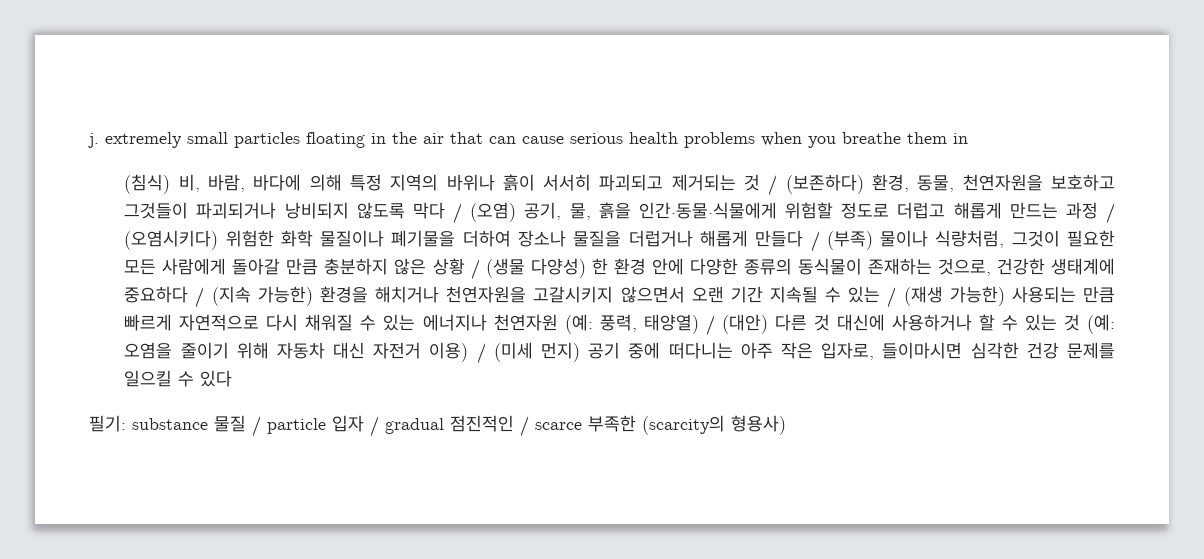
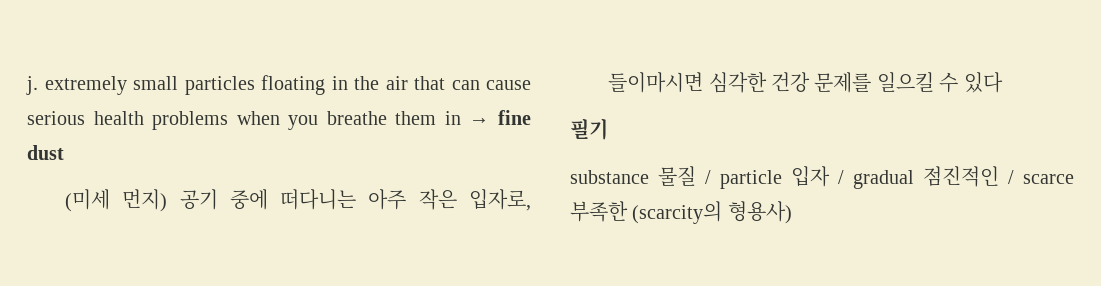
[124,174,1115,196] [124,202,1115,224] [124,230,1116,252] [124,258,1116,280] [124,286,1116,308] [124,314,1115,336] [124,342,486,364] // (침식) 비, 바람, 바다에 의해 특정 지역의 바위나 흙이 서서히 파괴되고 제거되는 것 / (보존하다) 환경, 동물, 천연자원을 보호하고 그것들이 파괴되거나 낭비되지 않도록 막다 / (오염) 공기, 물, 흙을 인간·동물·식물에게 위험할 정도로 더럽고 해롭게 만드는 과정 / (오염시키다) 위험한 화학 물질이나 폐기물을 더하여 장소나 물질을 더럽거나 해롭게 만들다 / (부족) 물이나 식량처럼, 그것이 필요한 모든 사람에게 돌아갈 만큼 충분하지 않은 상황 / (생물 다양성) 한 환경 안에 다양한 종류의 동식물이 존재하는 것으로, 건강한 생태계에 중요하다 / (지속 가능한) 환경을 해치거나 천연자원을 고갈시키지 않으면서 오랜 기간 지속될 수 있는 / (재생 가능한) 사용되는 만큼 빠르게 자연적으로 다시 채워질 수 있는 에너지나 천연자원 (예: 풍력, 태양열) / (대안) 다른 것 대신에 사용하거나 할 수 있는 것 (예: 오염을 줄이기 위해 자동차 대신 자전거 이용) / -> [469,110,531,125] [27,145,64,160] → fine dust //
[89,415,126,432] 필기: -> [570,118,608,140] 필기 //

